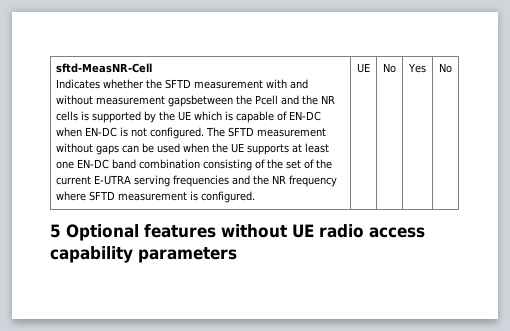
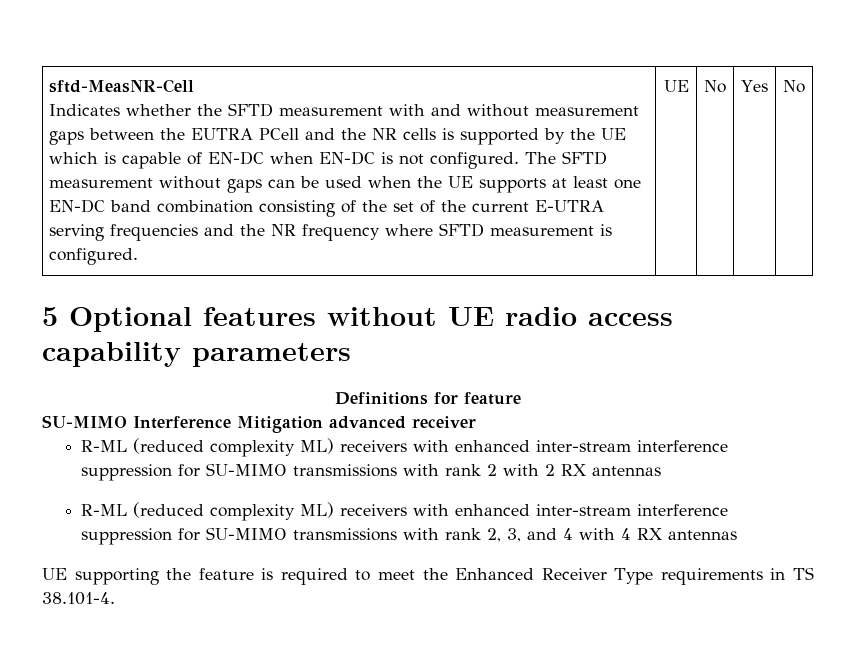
[168,95,279,107] gapsbetween the Pcell -> [49,128,300,145] gaps between the EUTRA PCell
(237, 255) none -> [335,392,521,405] [42,415,476,433] [81,438,729,457] [81,463,662,481] [81,502,729,521] [81,527,738,545] [42,567,814,585] [42,592,115,605] // Definitions for feature // SU-MIMO Interference Mitigation advanced receiver // R-ML (reduced complexity ML) receivers with enhanced inter-stream interference suppression for SU-MIMO transmissions with rank 2 with 2 RX antennas // R-ML (reduced complexity ML) receivers with enhanced inter-stream interference suppression for SU-MIMO transmissions with rank 2, 3, and 4 with 4 RX antennas // UE supporting the feature is required to meet the Enhanced Receiver Type requirements in TS 38.101-4.

